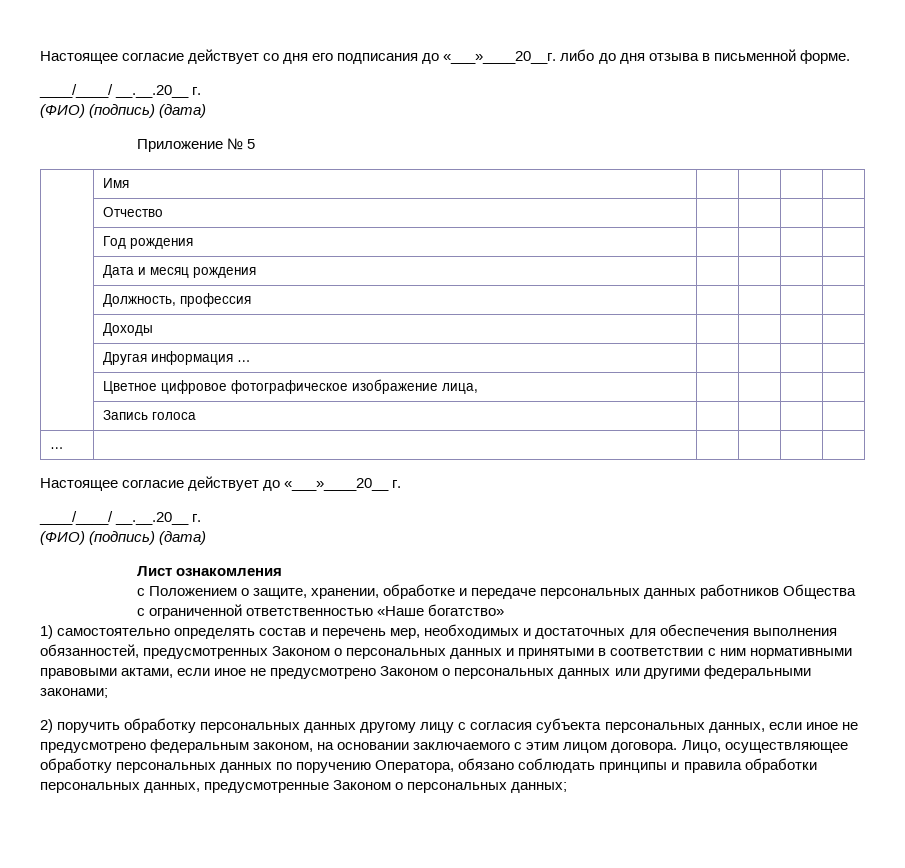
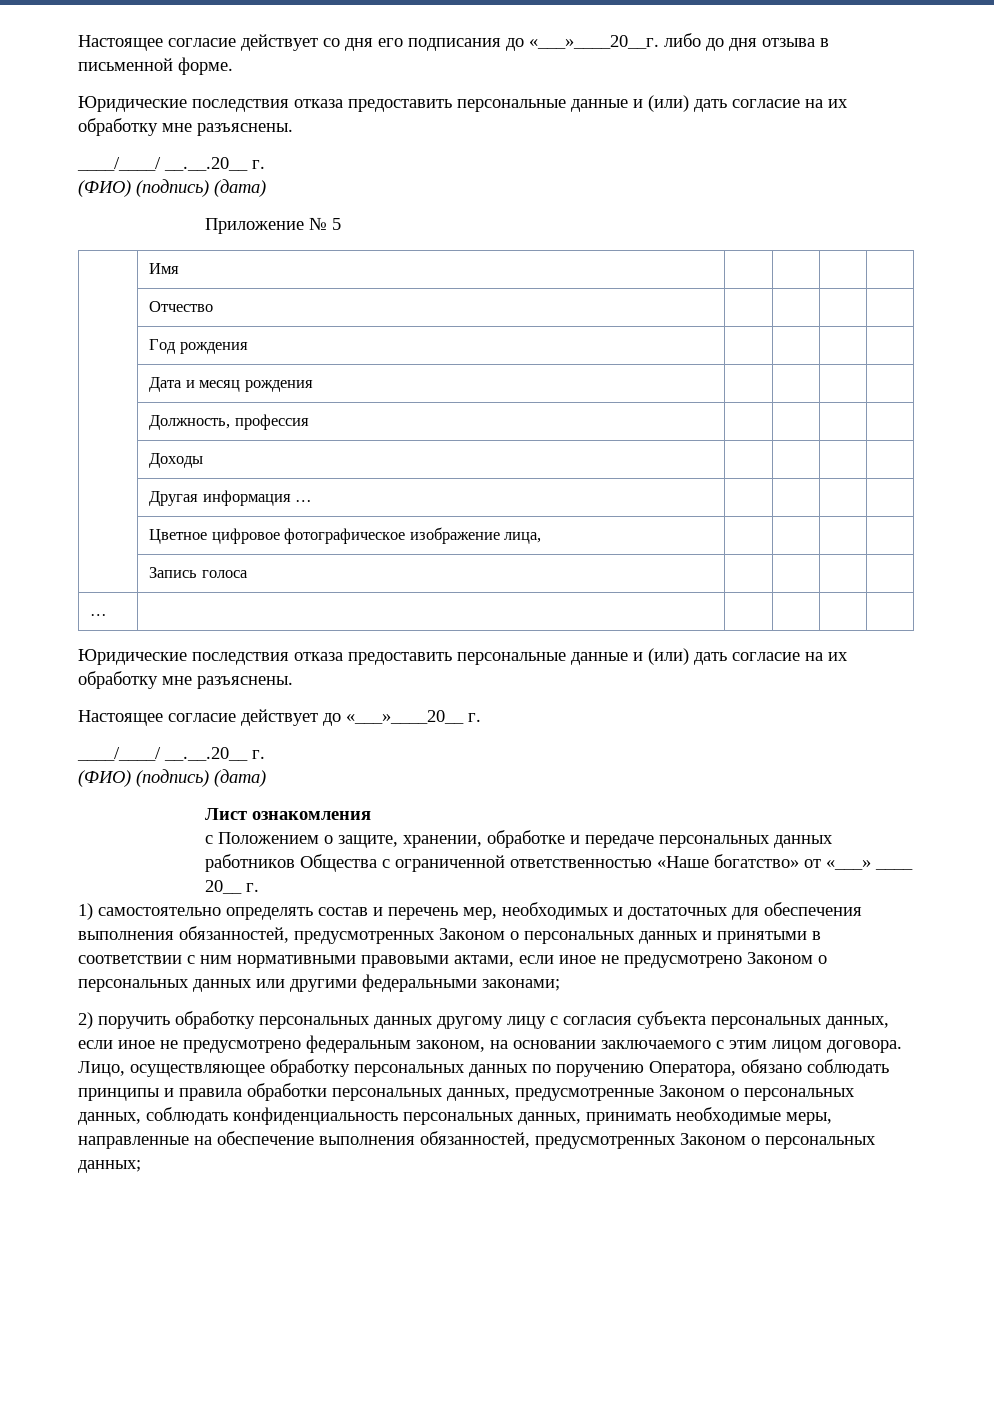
(850, 57) none -> [78,95,848,112] [78,118,293,136] // Юридические последствия отказа предоставить персональные данные и (или) дать согласие на их обработку мне разъяснены.
(65, 448) none -> [78,648,848,665] [78,671,293,689] // Юридические последствия отказа предоставить персональные данные и (или) дать согласие на их обработку мне разъяснены.
(504, 610) none -> [804,859,914,870] [205,880,260,894] от «___» ____ 20__ г.
(508, 787) none -> [78,1107,832,1125] [78,1131,876,1149] данных, соблюдать конфиденциальность персональных данных, принимать необходимые меры, направленные на обеспечение выполнения обязанностей, предусмотренных Законом о персональных

